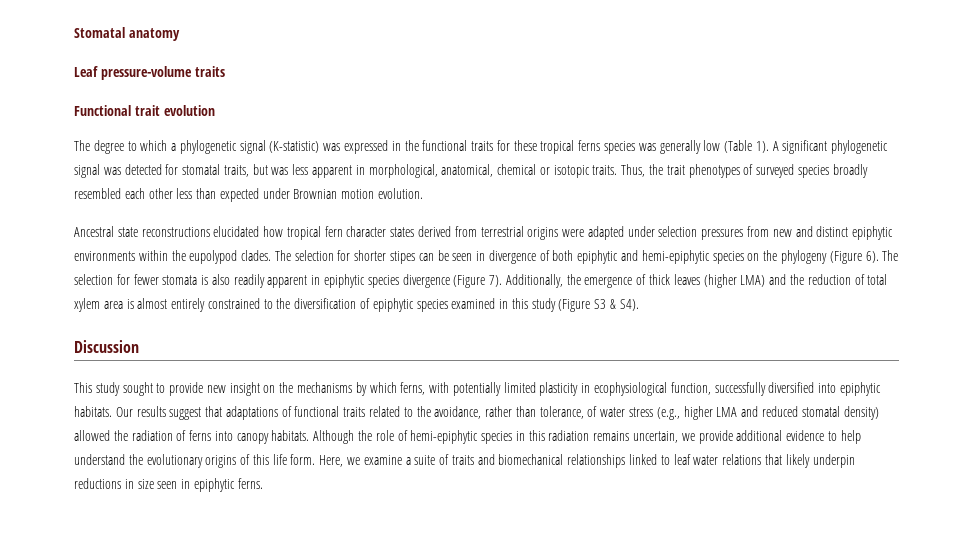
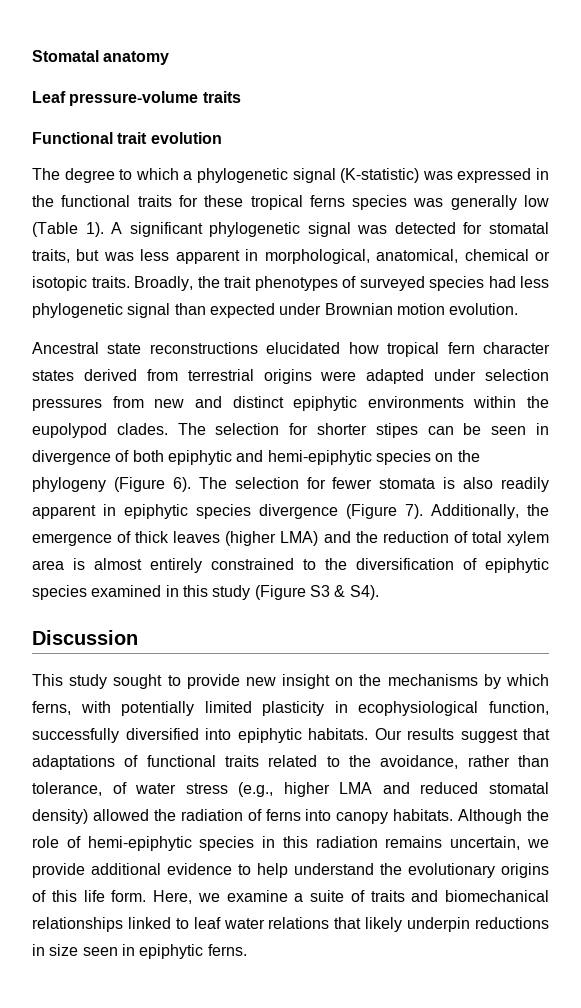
[621,164,646,177] Thus, -> [134,276,193,291] Broadly,
[832,164,868,178] [74,188,193,199] broadly resembled each other less -> [488,276,549,288] [32,303,171,318] had less phylogenetic signal

